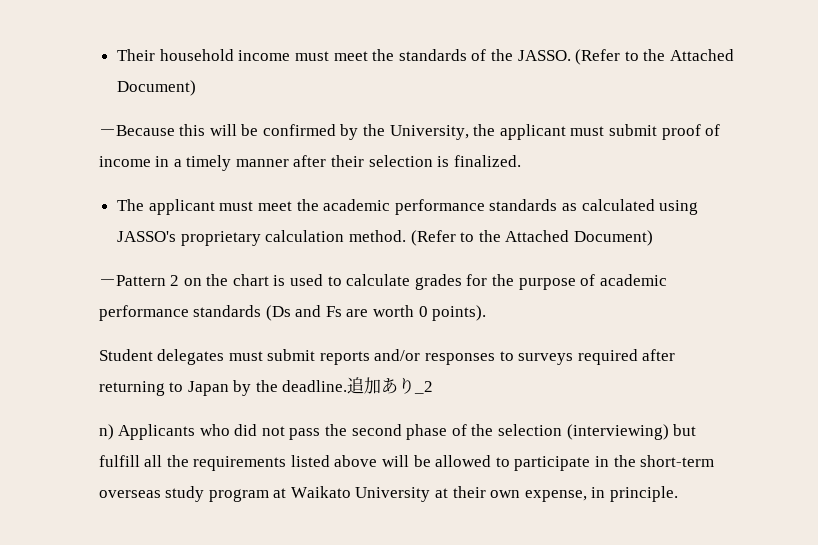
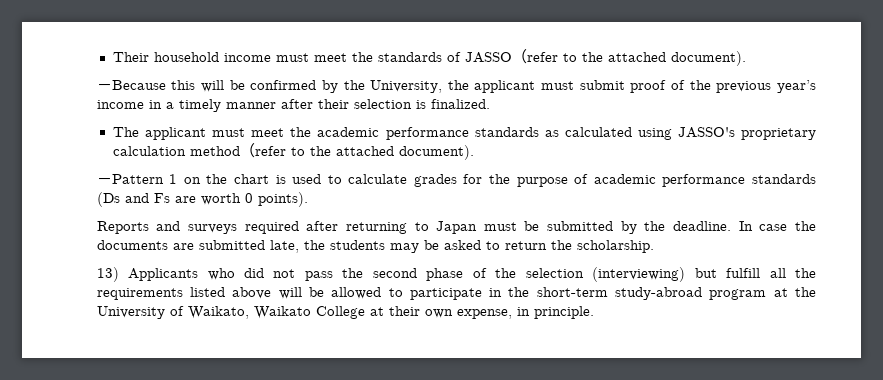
[490,49,734,65] [117,80,197,96] the JASSO. (Refer to the Attached Document) -> [465,49,747,66] JASSO（refer to the attached document).
(721, 130) none -> [689,80,816,93] the previous year’s
[348,230,653,246] method. (Refer to the Attached Document) -> [190,143,475,160] method（refer to the attached document).
[170,275,180,286] 2 -> [169,174,178,184] 1
[98,349,514,365] Student delegates must submit reports and/or responses to -> [96,221,181,234] Reports and
[233,377,434,396] [98,424,114,440] by the deadline.追加あり_2 // n) -> [483,221,816,234] [96,240,654,253] [96,267,119,282] must be submitted by the deadline. In case the documents are submitted late, the students may be asked to return the scholarship. // 13)
[98,486,431,502] overseas study program at Waikato University -> [615,287,816,300] [96,306,365,319] study-abroad program at the University of Waikato, Waikato College

